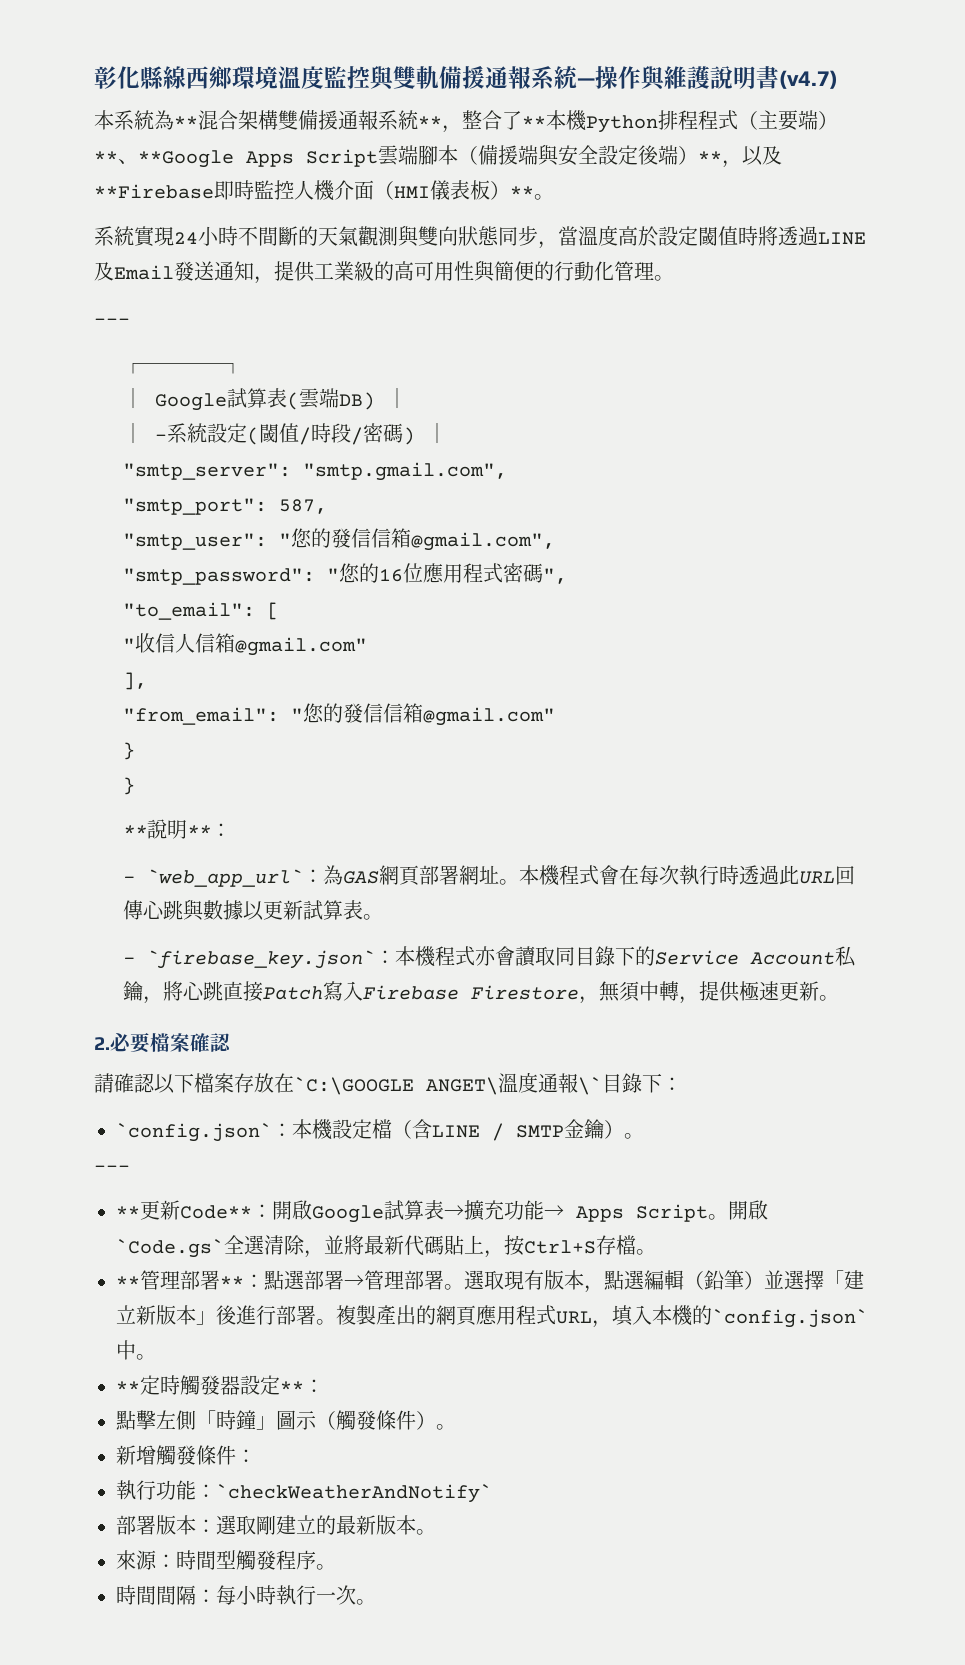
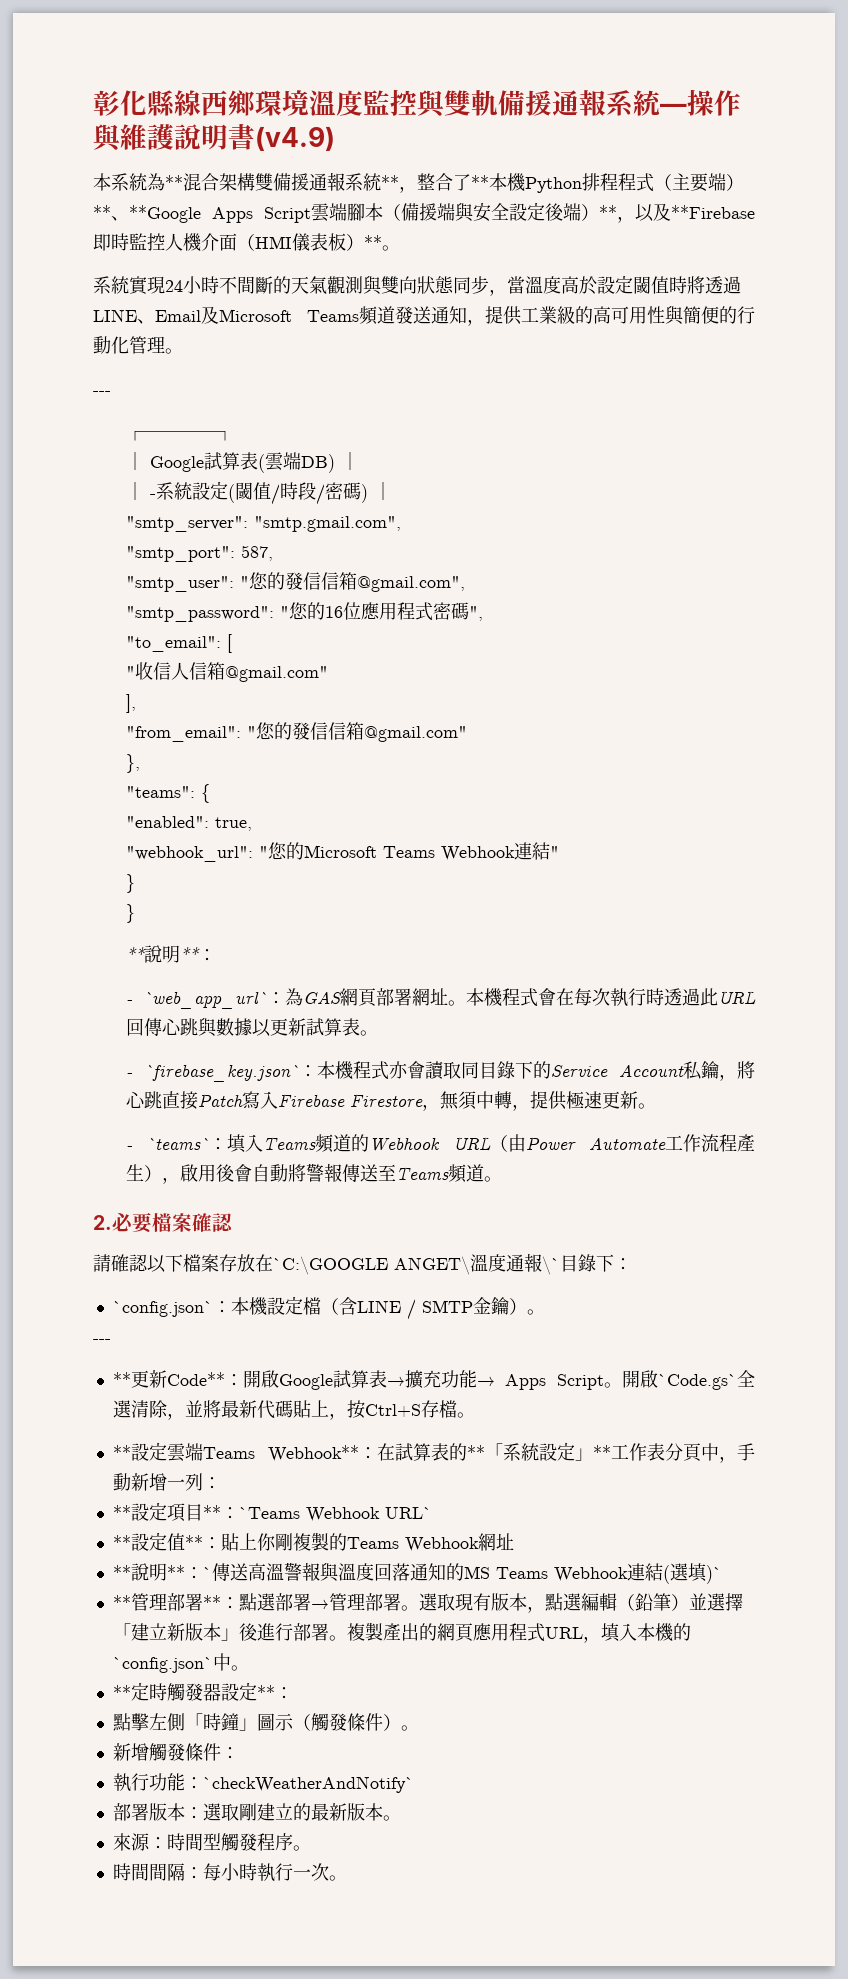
[779,70,838,89] (v4.7) -> [255,126,335,151] (v4.9)
[94,262,174,281] 及Email -> [137,306,395,325] 、Email及Microsoft Teams頻道
(556, 716) none -> [125,754,140,773] [125,784,210,803] [125,816,252,831] [125,842,559,862] // }, // "teams": { // "enabled": true, // "webhook_url": "您的Microsoft Teams Webhook連結"
(840, 998) none -> [125,1134,755,1153] [125,1163,502,1184] // - `teams`：填入Teams頻道的Webhook URL（由Power Automate工作流程產生），啟用後會自動將警報傳送至Teams頻道。
(656, 1252) none -> [112,1442,755,1463] [112,1473,221,1491] [112,1502,432,1522] [112,1532,514,1552] [112,1562,722,1584] // **設定雲端Teams Webhook**：在試算表的**「系統設定」**工作表分頁中，手動新增一列： // **設定項目**：`Teams Webhook URL` // **設定值**：貼上你剛複製的Teams Webhook網址 // **說明**：`傳送高溫警報與溫度回落通知的MS Teams Webhook連結(選填)`

